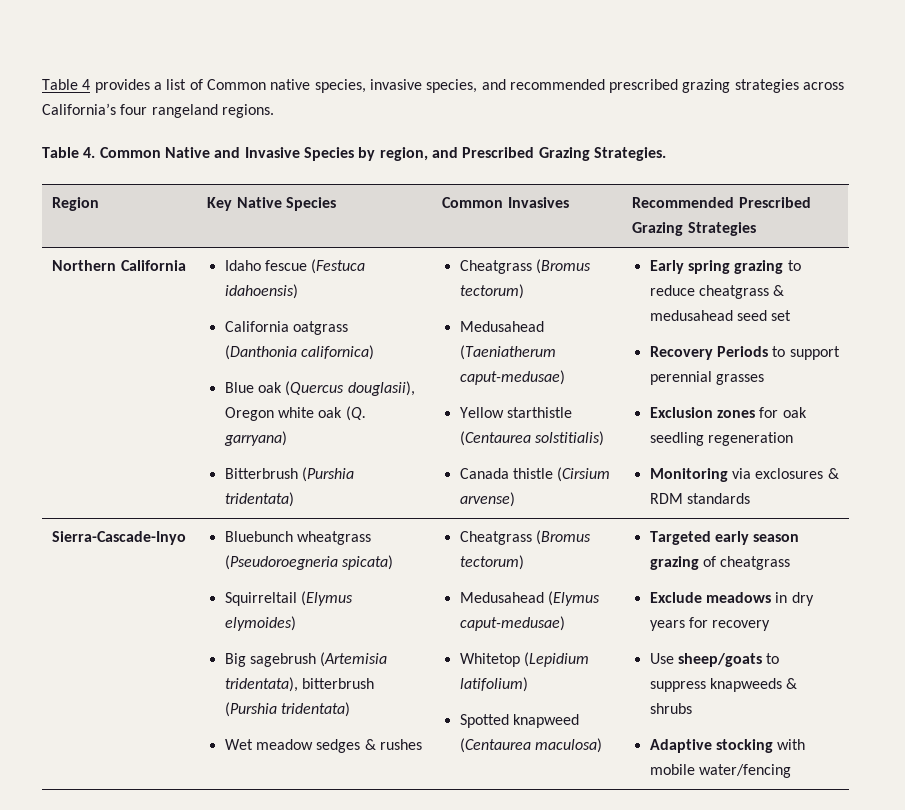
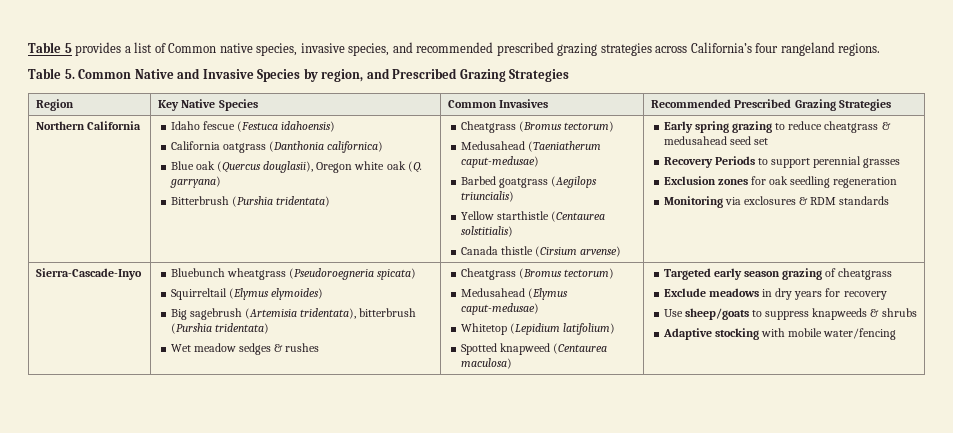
[42,79,91,90] Table 4 -> [28,42,72,53] Table 5
[83,147,96,158] 4. -> [64,69,75,79] 5.
[593,147,666,161] Strategies. -> [509,69,570,82] Strategies
(565, 377) none -> [460,176,598,188] [460,191,514,202] // Barbed goatgrass (Aegilops triuncialis)

